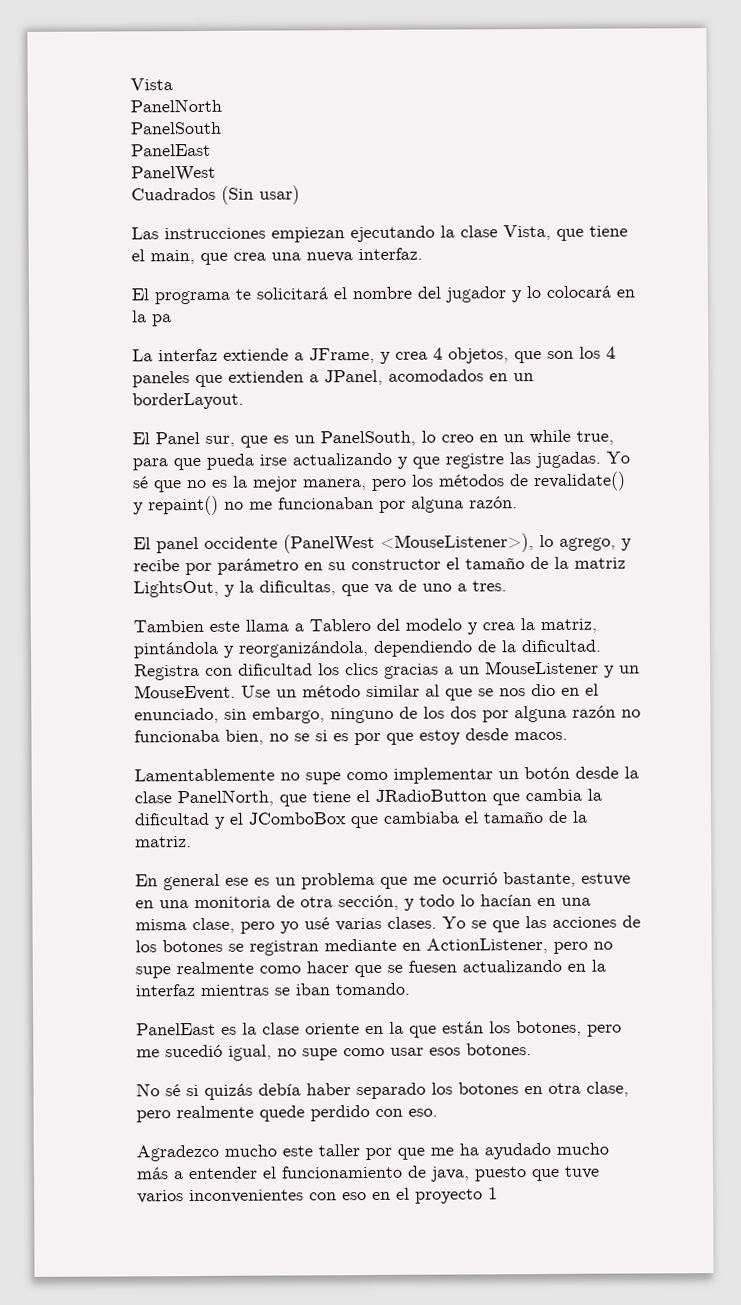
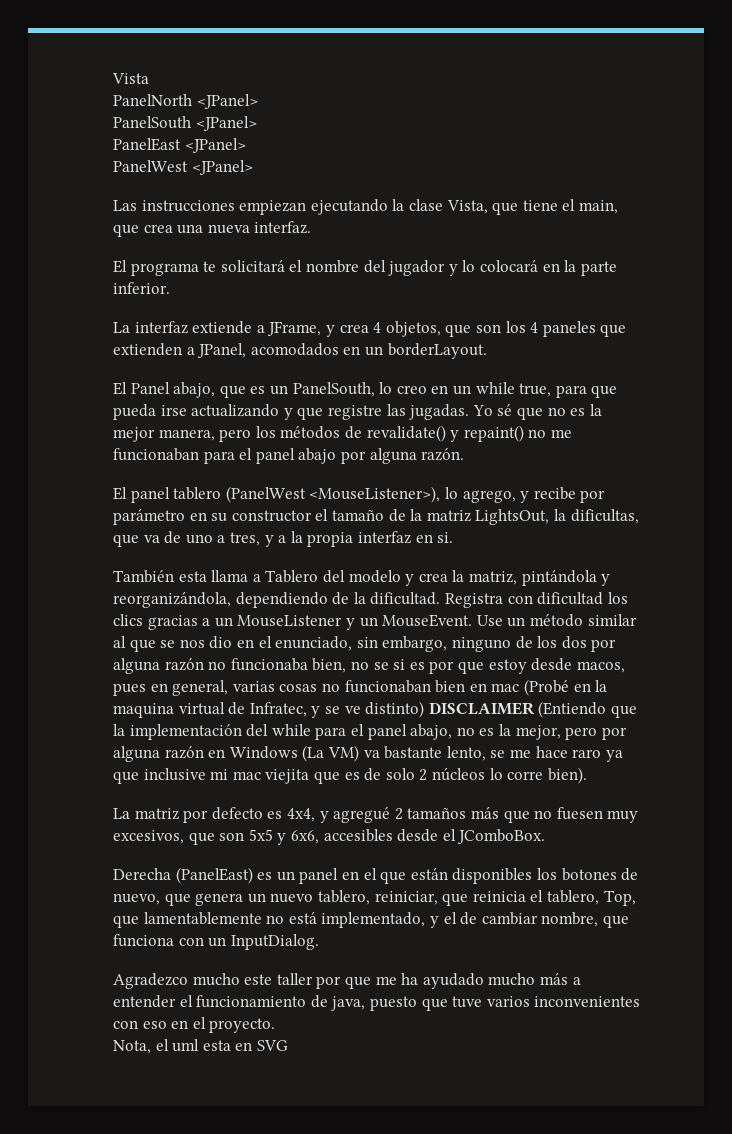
(222, 105) none -> [196,94,258,109] <JPanel>
[130,143,211,157] // PanelEast -> [195,116,257,131] [113,138,246,153] <JPanel> // PanelEast <JPanel>
[130,185,300,205] // Cuadrados (Sin usar) -> [191,160,253,175] <JPanel>
[151,314,172,327] pa -> [580,261,617,276] [113,282,171,294] parte inferior.
[204,435,235,447] sur, -> [173,382,216,398] abajo,
(374, 503) none -> [203,448,337,464] para el panel abajo
[203,536,278,549] occidente -> [173,487,222,500] tablero
[223,584,235,597] y -> (550, 517) none
[471,580,507,592] [132,619,240,633] tres. // Tambien este -> [230,531,454,547] [113,570,207,583] tres, y a la propia interfaz en si. // También esta
[513,731,568,741] [133,766,639,785] [133,788,602,807] [133,810,587,829] [134,836,192,848] [134,871,631,891] [134,894,591,911] [134,915,641,934] [134,937,613,956] [134,959,606,979] [134,982,410,997] [135,1020,622,1038] [135,1043,532,1061] [135,1081,629,1100] [135,1105,438,1123] macos. // Lamentablemente no supe como implementar un botón desde la clase PanelNorth, que tiene el JRadioButton que cambia la dificultad y el JComboBox que cambiaba el tamaño de la matriz. // En general ese es un problema que me ocurrió bastante, estuve en una monitoria de otra sección, y todo lo hacían en una misma clase, pero yo usé varias clases. Yo se que las acciones de los botones se registran mediante en ActionListener, pero no supe realmente como hacer que se fuesen actualizando en la interfaz mientras se iban tomando. // PanelEast es la clase oriente en la que están los botones, pero me sucedió igual, no supe como usar esos botones. // No sé si quizás debía haber separado los botones en otra clase, pero realmente quede perdido con eso. -> [576,661,625,673] [113,679,608,696] [113,701,637,718] [113,724,627,740] [113,745,623,762] [113,767,587,784] [113,807,639,823] [113,829,546,845] [113,867,639,884] [113,890,636,906] [113,912,629,928] [113,934,319,950] macos, pues en general, varias cosas no funcionaban bien en mac (Probé en la maquina virtual de Infratec, y se ve distinto) DISCLAIMER (Entiendo que la implementación del while para el panel abajo, no es la mejor, pero por alguna razón en Windows (La VM) va bastante lento, se me hace raro ya que inclusive mi mac viejita que es de solo 2 núcleos lo corre bien). // La matriz por defecto es 4x4, y agregué 2 tamaños más que no fuesen muy excesivos, que son 5x5 y 6x6, accesibles desde el JComboBox. // Derecha (PanelEast) es un panel en el que están disponibles los botones de nuevo, que genera un nuevo tablero, reiniciar, que reinicia el tablero, Top, que lamentablemente no está implementado, y el de cambiar nombre, que funciona con un InputDialog.
[414,1187,498,1204] proyecto 1 -> [209,1018,276,1033] [113,1039,289,1054] proyecto. // Nota, el uml esta en SVG

